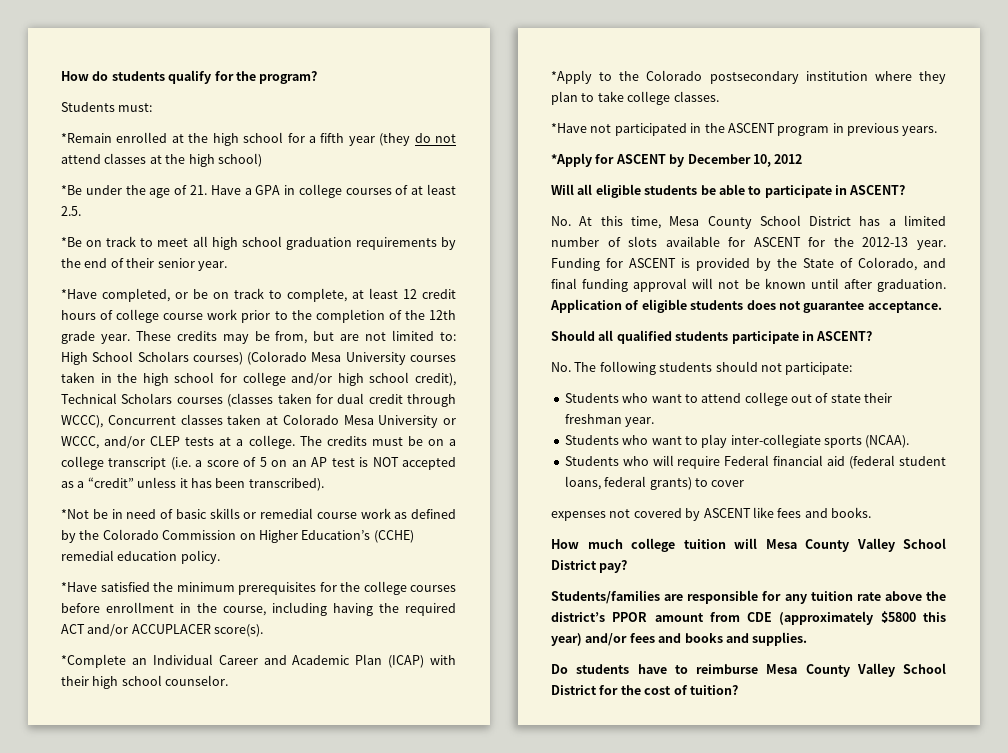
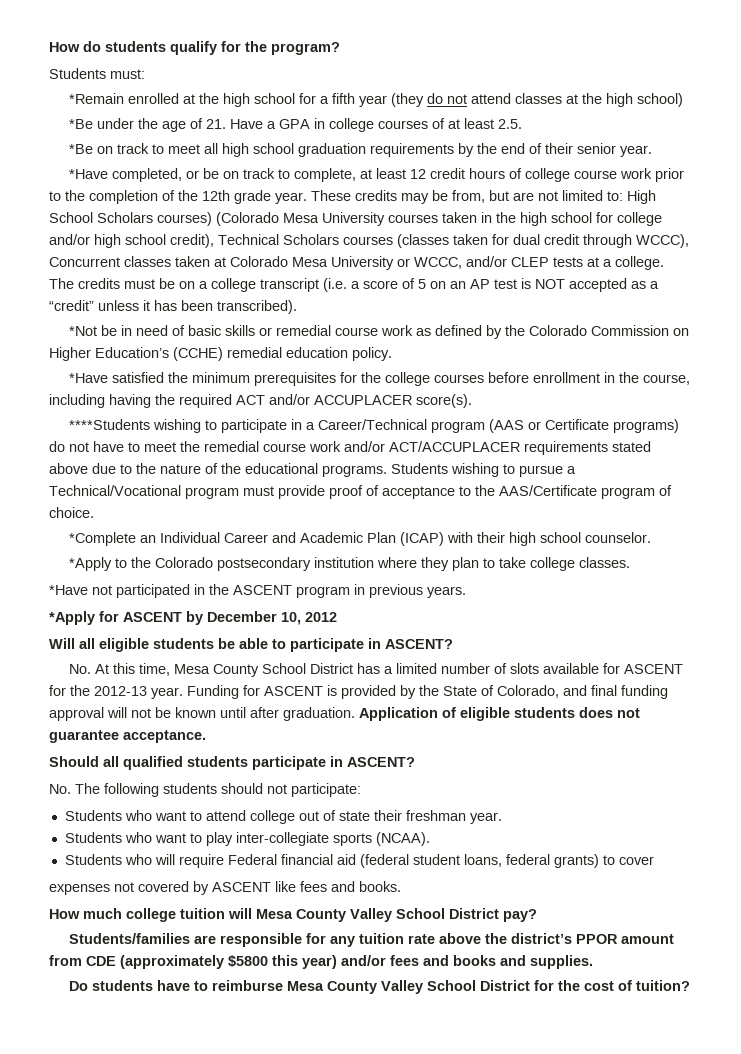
(264, 630) none -> [69,419,680,433] [49,441,651,455] [49,463,576,477] [49,485,672,499] [49,507,94,518] // ****Students wishing to participate in a Career/Technical program (AAS or Certificate programs) do not have to meet the remedial course work and/or ACT/ACCUPLACER requirements stated above due to the nature of the educational programs. Students wishing to pursue a Technical/Vocational program must provide proof of acceptance to the AAS/Certificate program of choice.

